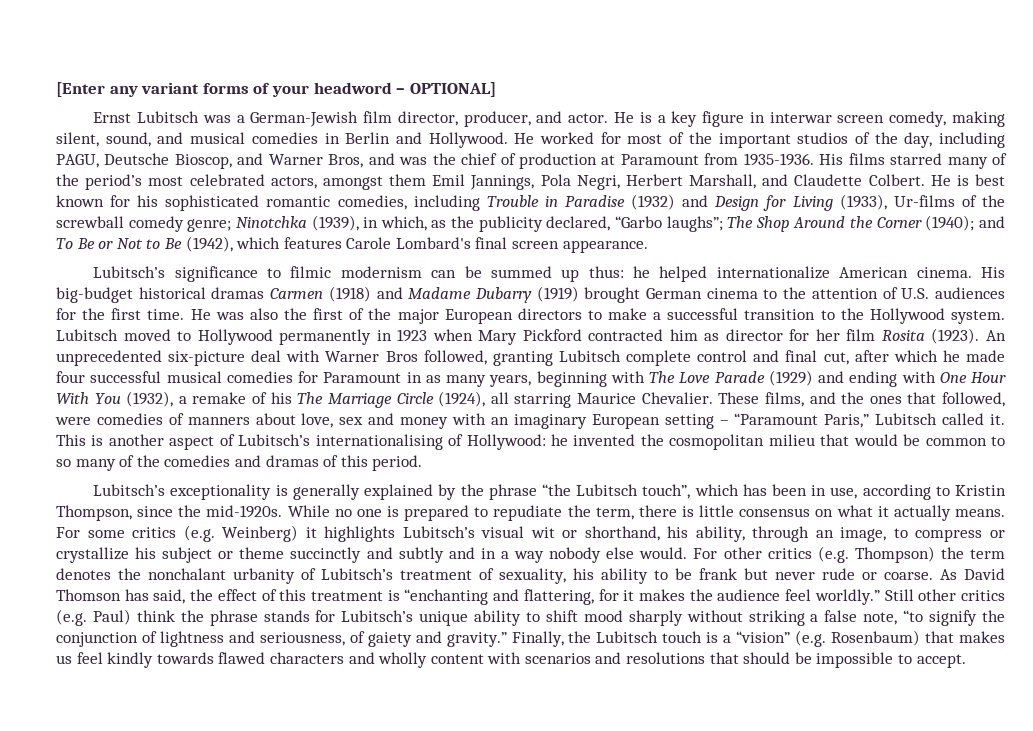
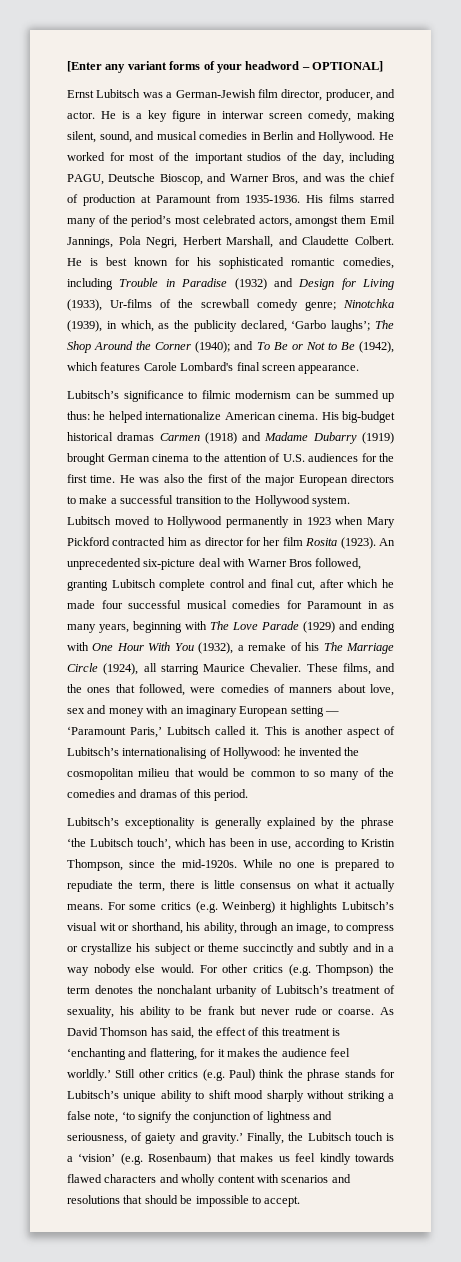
[614,216,723,232] “Garbo laughs”; -> [291,320,371,332] ‘Garbo laughs’;
[719,413,870,428] – “Paramount Paris,” -> [325,711,339,714] [67,726,163,738] — ‘Paramount Paris,’
[541,484,691,499] “the Lubitsch touch”, -> [67,838,171,850] ‘the Lubitsch touch’,
[404,589,489,605] “enchanting -> [67,1048,126,1060] ‘enchanting
[814,589,880,605] worldly.” -> [67,1069,111,1081] worldly.’
[903,610,924,622] “to -> [121,1111,135,1120] ‘to
[446,632,507,647] gravity.” -> [201,1133,243,1144] gravity.’
[736,631,791,643] “vision” -> [78,1153,116,1162] ‘vision’

